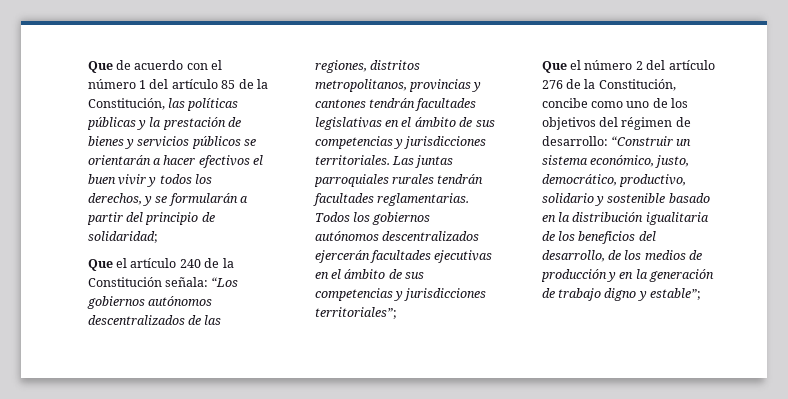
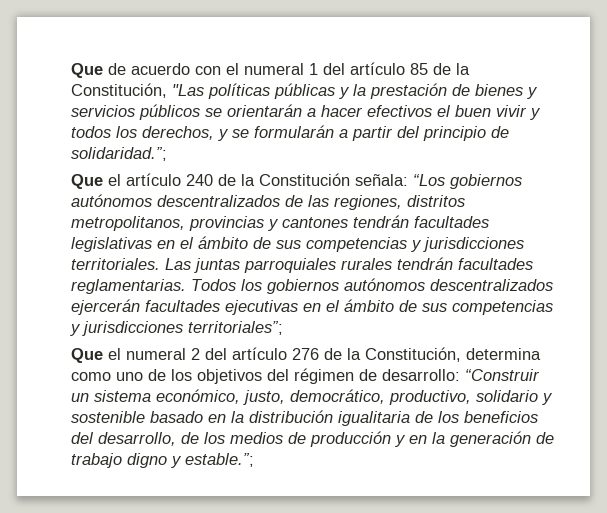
[87,79,136,89] número -> [243,63,304,75] numeral
[168,98,186,108] las -> [171,84,204,96] "Las
[87,231,158,243] solidaridad; -> [70,147,167,161] solidaridad.”;
[584,60,633,70] número -> [125,348,186,360] numeral
[541,98,588,108] concibe -> [465,348,541,360] determina
[650,288,702,300] estable”; -> [184,453,254,467] estable.”;

